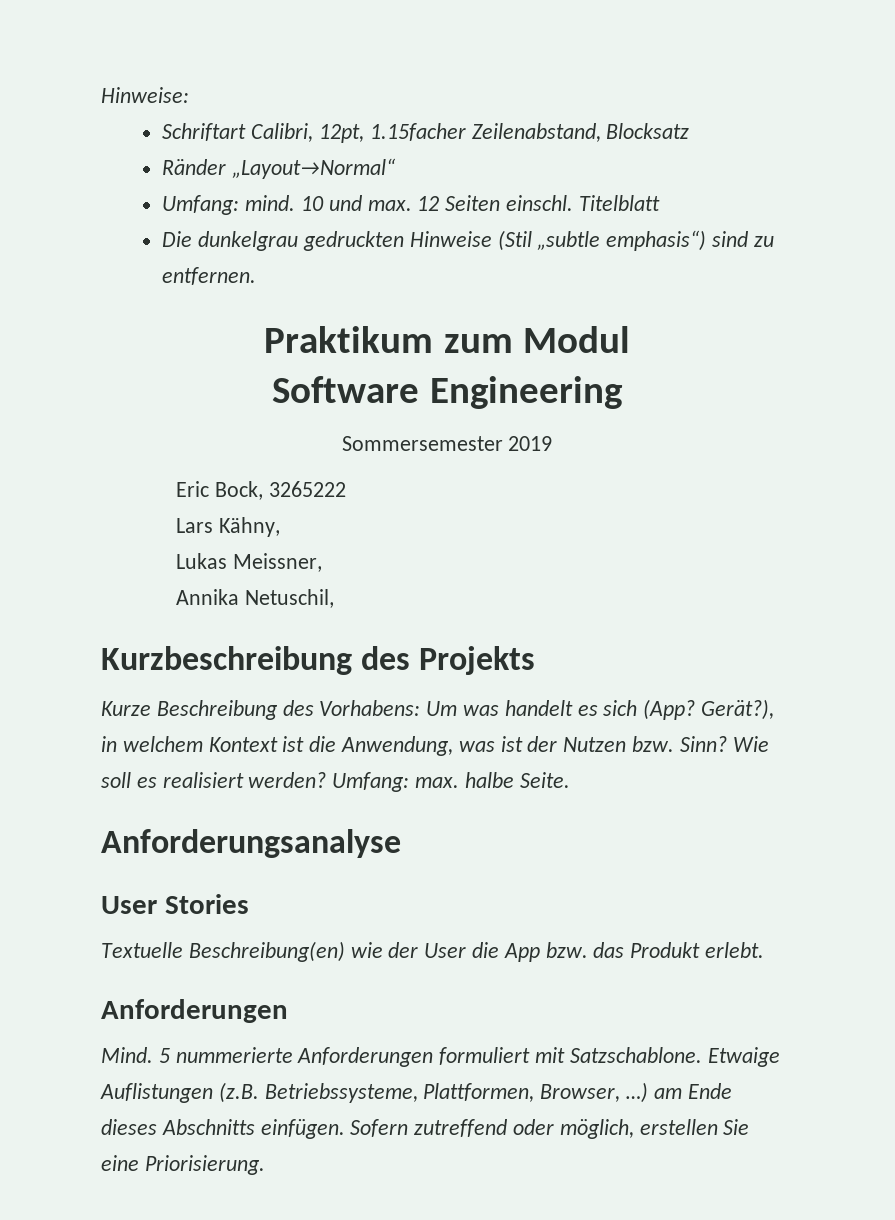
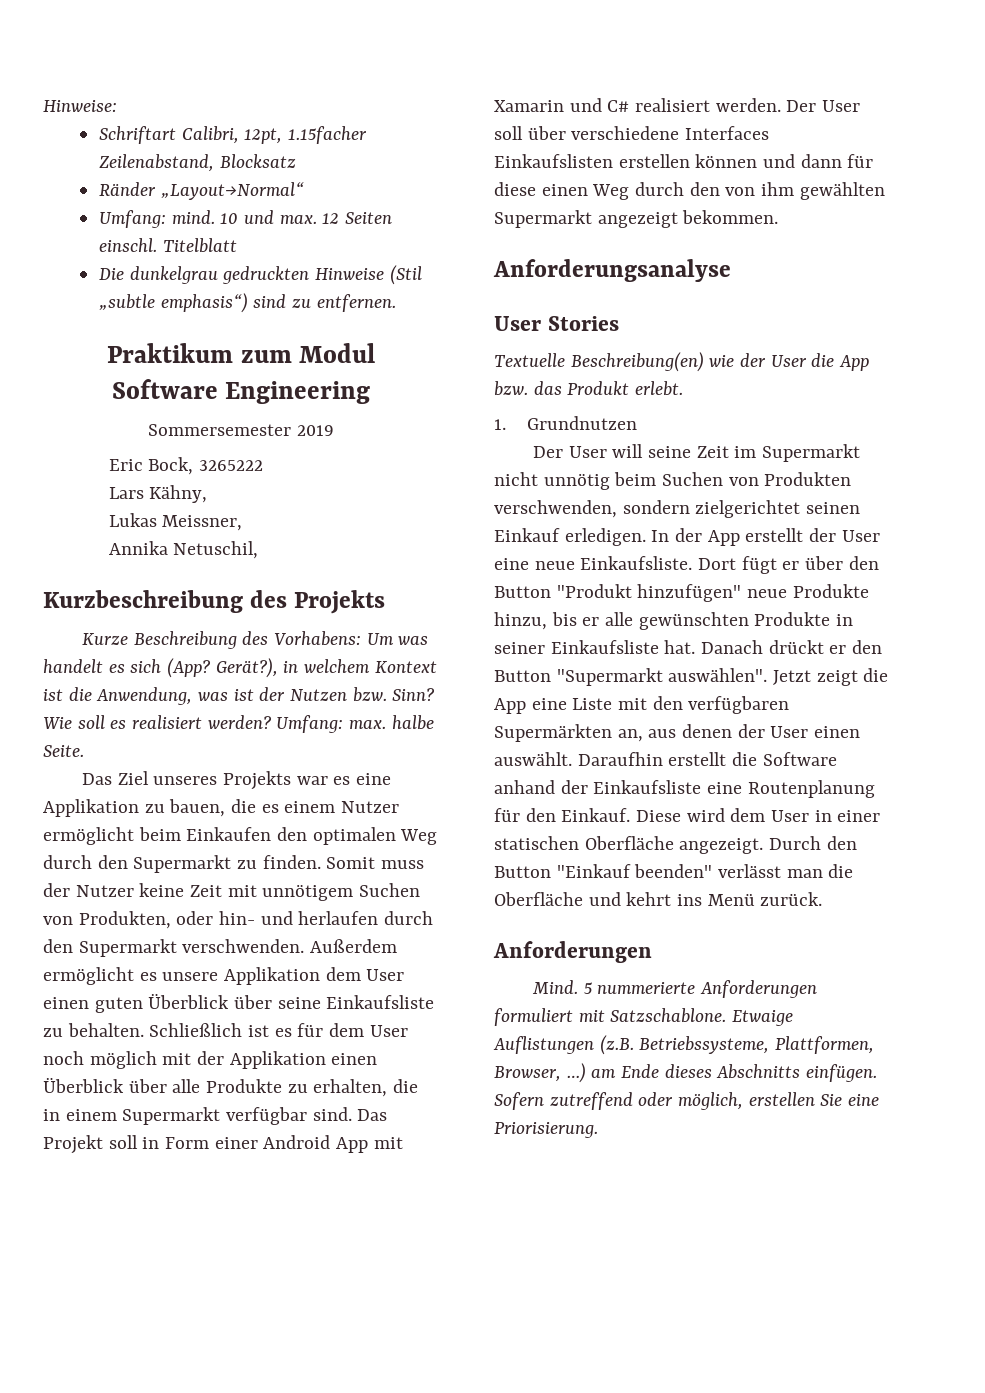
(570, 780) none -> [82,771,392,790] [43,799,400,817] [43,827,438,845] [43,855,425,873] [43,883,421,901] [43,911,434,929] [43,939,398,957] [43,967,405,985] [43,993,435,1013] [43,1023,408,1037] [43,1051,378,1069] [43,1077,419,1097] [43,1107,388,1125] [43,1135,403,1154] [494,98,861,112] [494,126,770,140] [494,154,874,168] [494,182,885,200] [494,210,779,228] // Das Ziel unseres Projekts war es eine Applikation zu bauen, die es einem Nutzer ermöglicht beim Einkaufen den optimalen Weg durch den Supermarkt zu finden. Somit muss der Nutzer keine Zeit mit unnötigem Suchen von Produkten, oder hin- und herlaufen durch den Supermarkt verschwenden. Außerdem ermöglicht es unsere Applikation dem User einen guten Überblick über seine Einkaufsliste zu behalten. Schließlich ist es für dem User noch möglich mit der Applikation einen Überblick über alle Produkte zu erhalten, die in einem Supermarkt verfügbar sind. Das Projekt soll in Form einer Android App mit Xamarin und C# realisiert werden. Der User soll über verschiedene Interfaces Einkaufslisten erstellen können und dann für diese einen Weg durch den von ihm gewählten Supermarkt angezeigt bekommen.
(765, 950) none -> [494,416,637,430] [533,444,861,462] [494,472,852,490] [494,500,861,518] [494,528,880,546] [494,556,879,574] [494,584,869,602] [494,612,854,630] [494,640,883,654] [494,668,889,686] [494,696,790,714] [494,724,861,742] [494,752,837,766] [494,780,875,798] [494,808,881,822] [494,836,857,854] [494,864,854,878] [494,892,823,906] // 1. Grundnutzen // Der User will seine Zeit im Supermarkt nicht unnötig beim Suchen von Produkten verschwenden, sondern zielgerichtet seinen Einkauf erledigen. In der App erstellt der User eine neue Einkaufsliste. Dort fügt er über den Button "Produkt hinzufügen" neue Produkte hinzu, bis er alle gewünschten Produkte in seiner Einkaufsliste hat. Danach drückt er den Button "Supermarkt auswählen". Jetzt zeigt die App eine Liste mit den verfügbaren Supermärkten an, aus denen der User einen auswählt. Daraufhin erstellt die Software anhand der Einkaufsliste eine Routenplanung für den Einkauf. Diese wird dem User in einer statischen Oberfläche angezeigt. Durch den Button "Einkauf beenden" verlässt man die Oberfläche und kehrt ins Menü zurück.

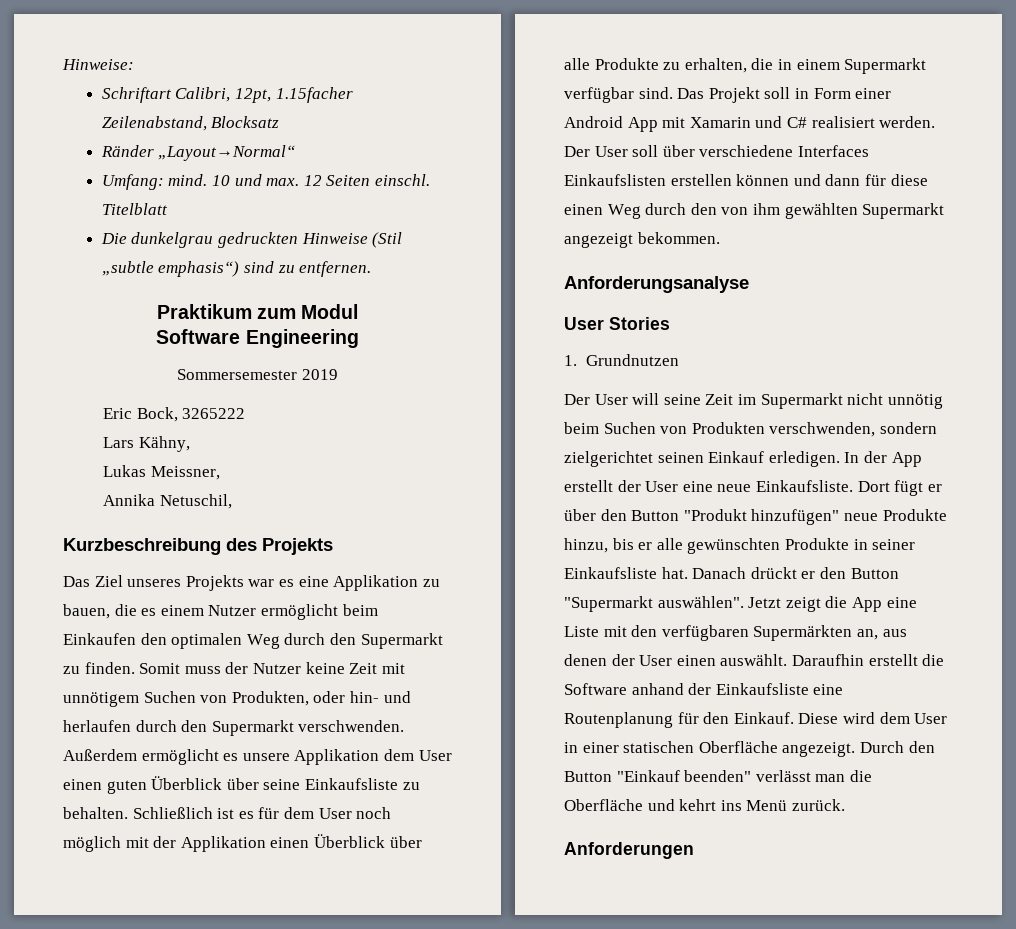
[82,631,429,649] [43,658,437,678] [43,687,436,705] [43,715,434,733] [43,745,84,757] // Kurze Beschreibung des Vorhabens: Um was handelt es sich (App? Gerät?), in welchem Kontext ist die Anwendung, was ist der Nutzen bzw. Sinn? Wie soll es realisiert werden? Umfang: max. halbe Seite. -> (333, 546) none
[494,352,870,372] [494,381,684,396] // Textuelle Beschreibung(en) wie der User die App bzw. das Produkt erlebt. -> (670, 323) none
[532,980,818,998] [494,1008,794,1026] [493,1035,875,1055] [494,1063,878,1083] [494,1092,880,1110] [494,1122,598,1138] // Mind. 5 nummerierte Anforderungen formuliert mit Satzschablone. Etwaige Auflistungen (z.B. Betriebssysteme, Plattformen, Browser, …) am Ende dieses Abschnitts einfügen. Sofern zutreffend oder möglich, erstellen Sie eine Priorisierung. -> (694, 850) none

